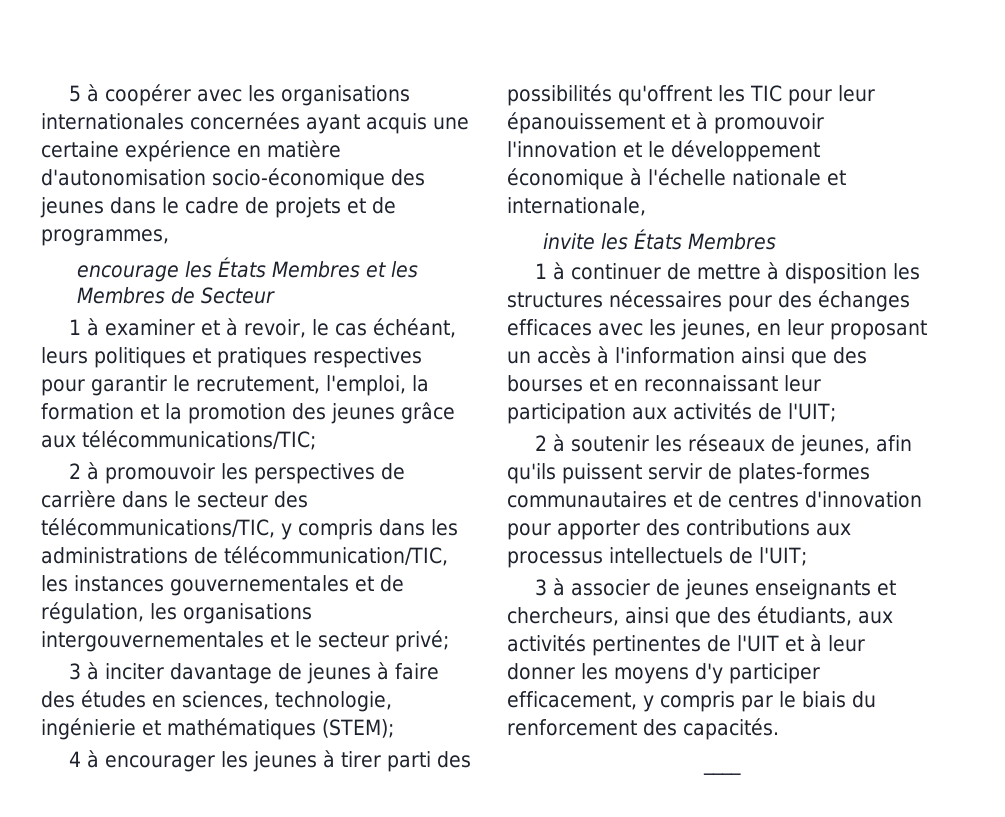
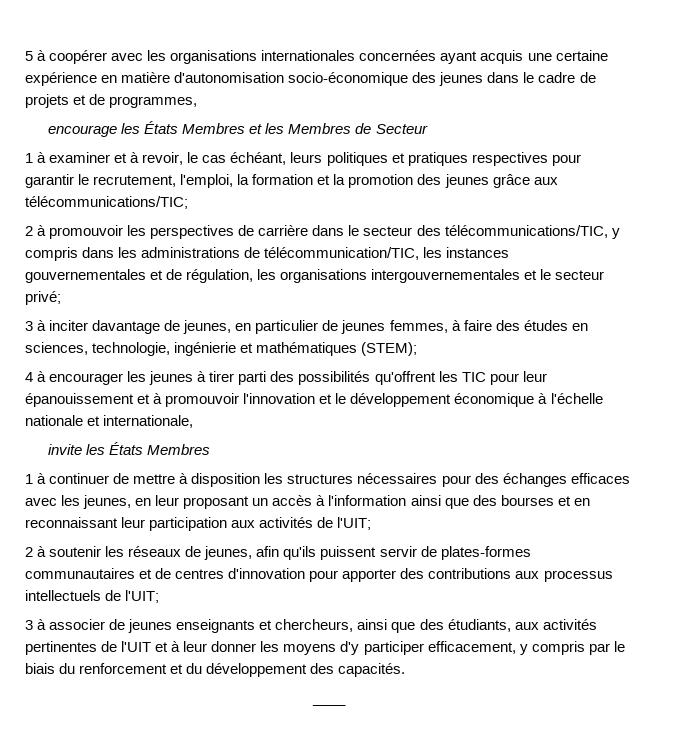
[306,663,371,684] jeunes -> [183,320,448,334] jeunes, en particulier de jeunes femmes,
(637, 727) none -> [170,663,308,677] et du développement

